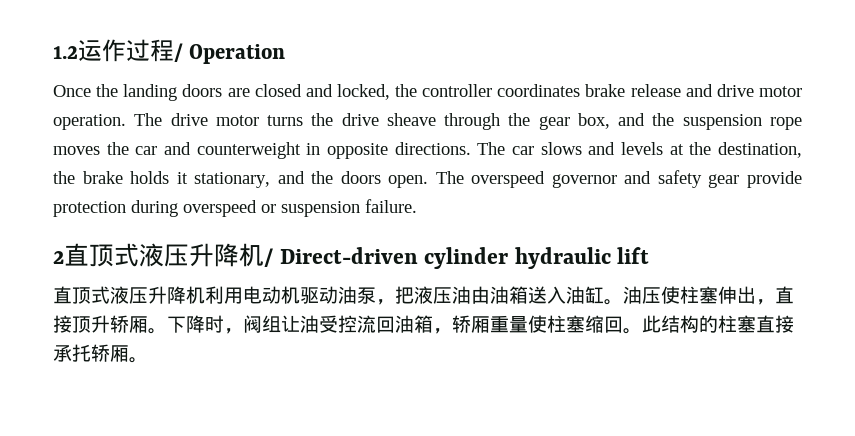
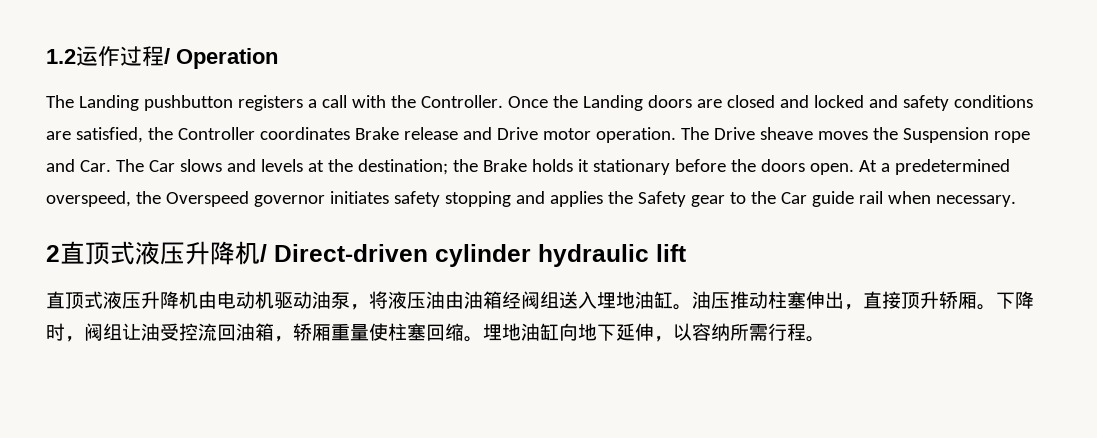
(286, 54) none -> [46,95,503,111] The Landing pushbutton registers a call with the Controller.
[123,84,178,101] landing -> [582,95,643,111] Landing
[336,84,626,100] locked, the controller coordinates brake -> [813,95,1033,111] [46,127,399,143] locked and safety conditions are satisfied, the Controller coordinates Brake
[716,84,754,97] drive -> [496,127,538,140] Drive
[170,113,802,130] [53,142,534,159] drive motor turns the drive sheave through the gear box, and the suspension rope moves the car and counterweight in opposite directions. The car -> [713,127,1030,143] [46,159,175,172] Drive sheave moves the Suspension rope and Car. The Car
[717,142,802,158] [53,170,802,188] [53,199,417,217] destination, the brake holds it stationary, and the doors open. The overspeed governor and safety gear provide protection during overspeed or suspension failure. -> [357,159,1010,175] [46,191,1016,207] destination; the Brake holds it stationary before the doors open. At a predetermined overspeed, the Overspeed governor initiates safety stopping and applies the Safety gear to the Car guide rail when necessary.
[205,286,243,304] 利用 -> [198,291,217,309] 由
[395,286,414,304] 把 -> [369,291,388,309] 将
[528,286,566,304] 送入 -> [502,291,635,309] 经阀组送入埋地
[661,286,680,304] 使 -> [730,291,768,309] 推动
[585,315,794,334] [53,344,129,362] 缩回。此结构的柱塞直接承托轿厢 -> [426,323,806,342] 回缩。埋地油缸向地下延伸，以容纳所需行程

